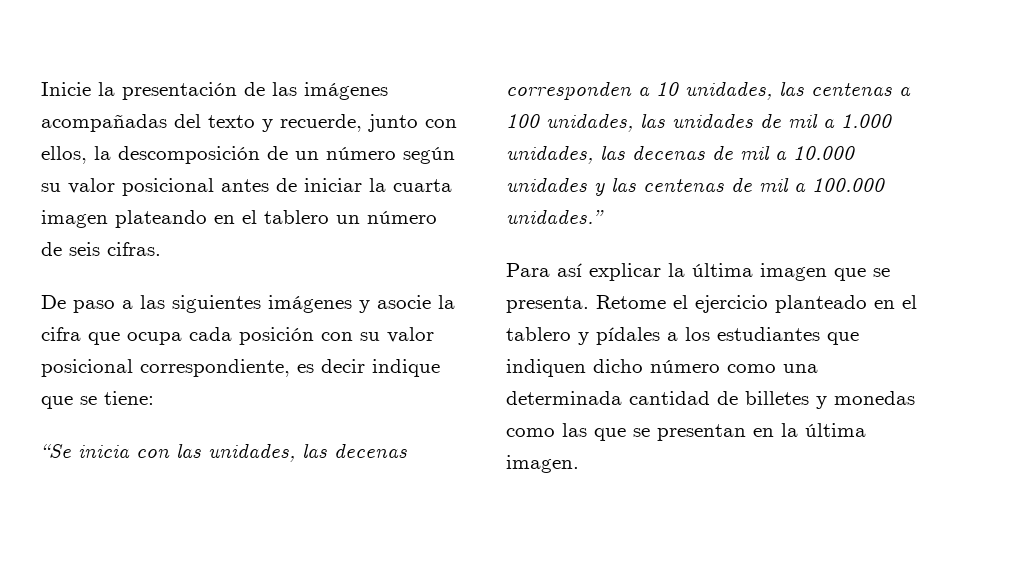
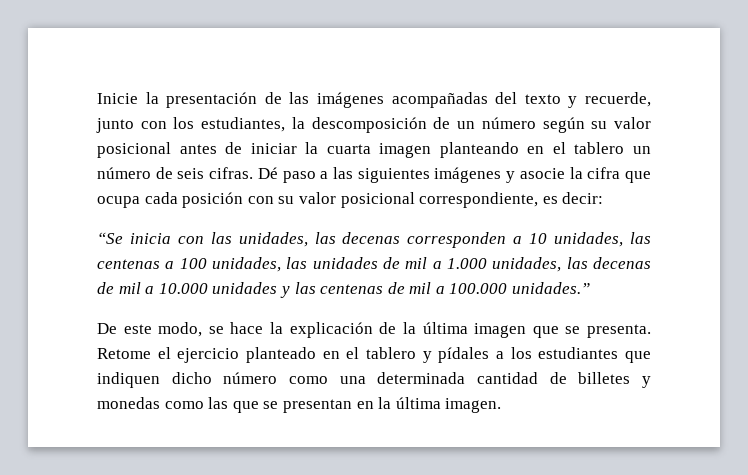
[41,146,87,164] ellos, -> [173,117,286,132] los estudiantes,
[115,210,207,228] plateando -> [439,142,519,158] planteando
[41,295,66,309] // De -> [257,167,278,179] Dé
[321,359,440,377] [41,391,154,409] decir indique que se tiene: -> [562,192,604,204] decir:
[506,263,661,281] Para así explicar -> [97,322,397,338] De este modo, se hace la explicación de

